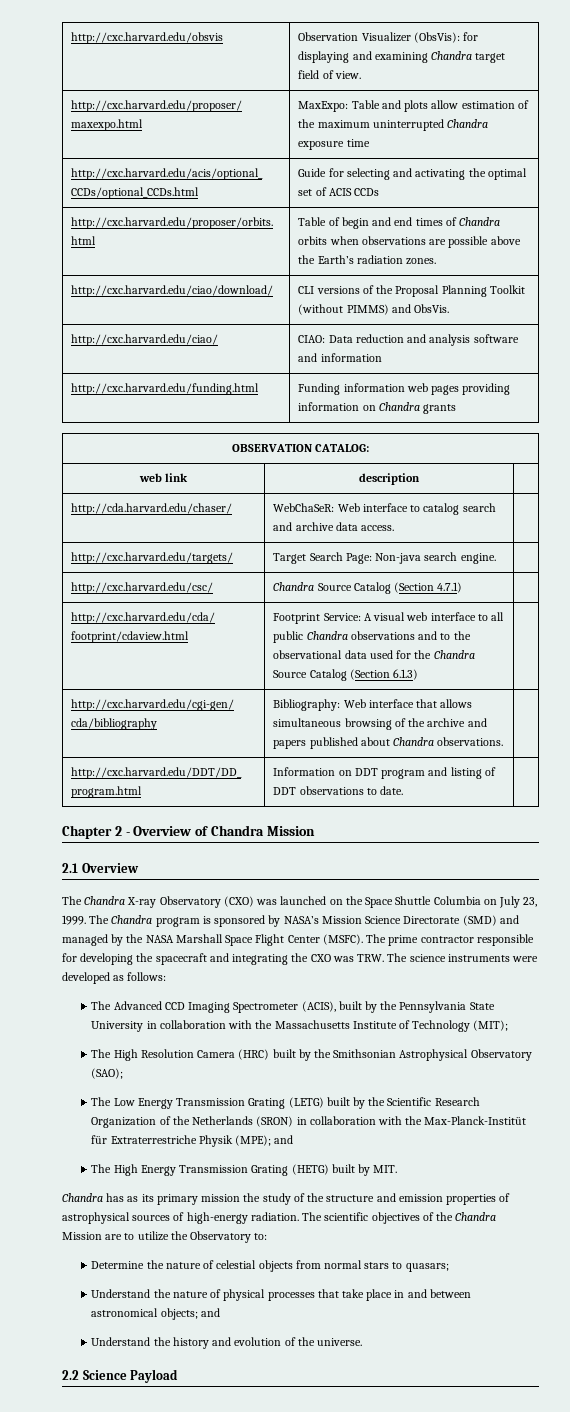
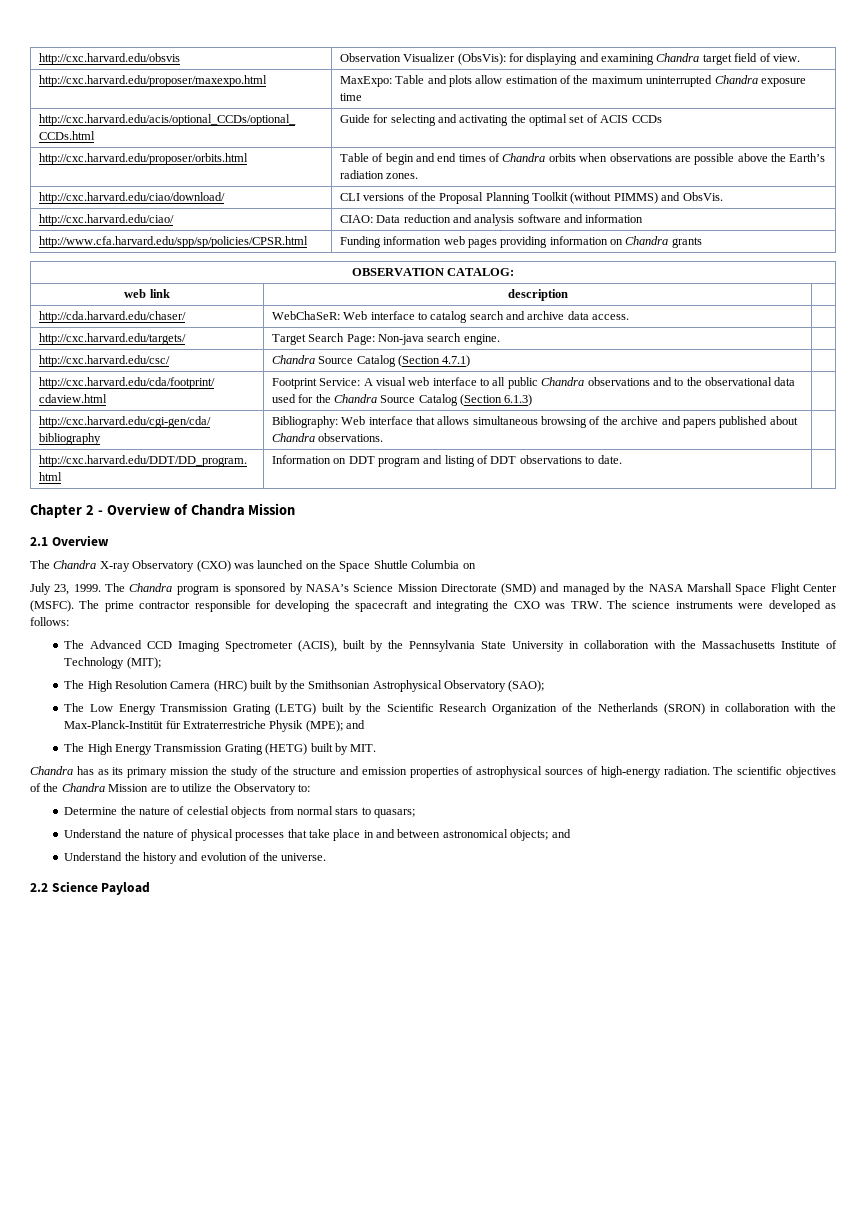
[71,383,260,395] http://cxc.harvard.edu/funding.html -> [38,236,308,248] http://www.cfa.harvard.edu/spp/sp/policies/CPSR.html
(497, 902) none -> (476, 566) //
[321,916,402,924] Mission Science -> [353,584,438,592] Science Mission

